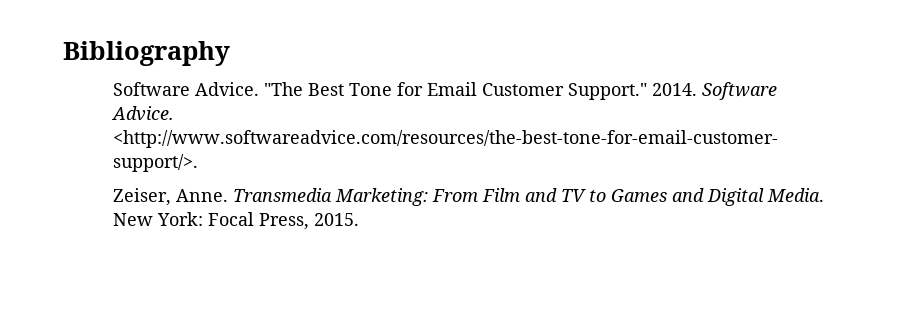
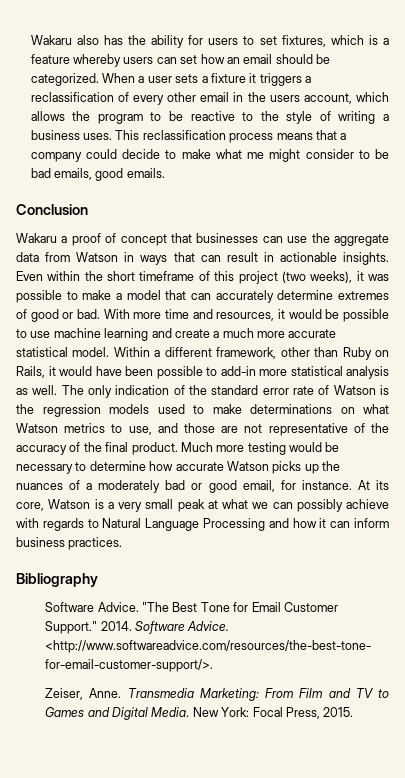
(63, 53) none -> [30,35,389,48] [30,54,331,67] [30,73,312,86] [30,92,390,105] [30,111,389,124] [30,130,347,143] [30,149,390,162] [30,168,165,181] [16,204,88,215] [16,233,389,246] [16,252,389,265] [16,271,390,284] [16,290,389,303] [16,309,390,322] [16,328,337,341] [16,347,390,360] [16,366,389,379] [16,385,389,398] [16,404,389,417] [16,423,389,436] [16,442,340,455] [16,461,340,474] [16,480,389,493] [16,499,389,512] [16,518,390,531] [16,537,123,550] Wakaru also has the ability for users to set fixtures, which is a feature whereby users can set how an email should be categorized. When a user sets a fixture it triggers a reclassification of every other email in the users account, which allows the program to be reactive to the style of writing a business uses. This reclassification process means that a company could decide to make what me might consider to be bad emails, good emails. // Conclusion // Wakaru a proof of concept that businesses can use the aggregate data from Watson in ways that can result in actionable insights. Even within the short timeframe of this project (two weeks), it was possible to make a model that can accurately determine extremes of good or bad. With more time and resources, it would be possible to use machine learning and create a much more accurate statistical model. Within a different framework, other than Ruby on Rails, it would have been possible to add-in more statistical analysis as well. The only indication of the standard error rate of Watson is the regression models used to make determinations on what Watson metrics to use, and those are not representative of the accuracy of the final product. Much more testing would be necessary to determine how accurate Watson picks up the nuances of a moderately bad or good email, for instance. At its core, Watson is a very small peak at what we can possibly achieve with regards to Natural Language Processing and how it can inform business practices. //

